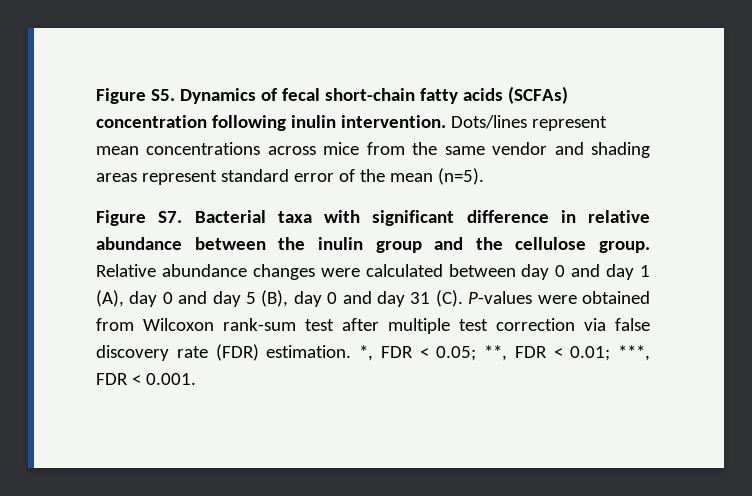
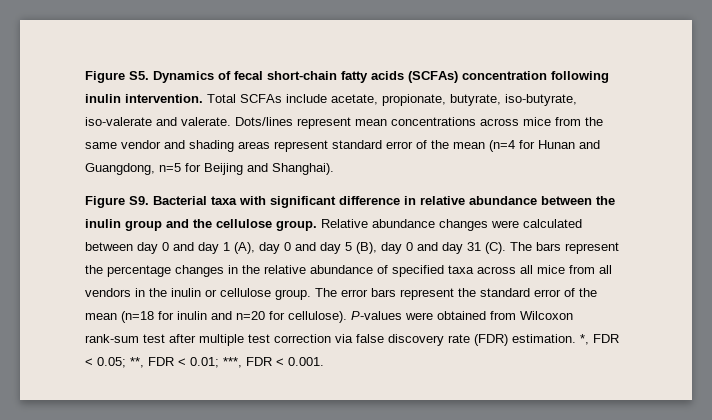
(446, 121) none -> [207,94,577,106] [85,117,231,126] Total SCFAs include acetate, propionate, butyrate, iso-butyrate, iso-valerate and valerate.
[437,168,484,185] [96,210,183,226] (n=5). // Figure S7. -> [489,140,600,152] [85,163,334,175] [85,196,149,208] (n=4 for Hunan and Guangdong, n=5 for Beijing and Shanghai). // Figure S9.
(463, 298) none -> [510,242,619,254] [85,265,612,277] [85,288,597,300] [85,311,347,323] The bars represent the percentage changes in the relative abundance of specified taxa across all mice from all vendors in the inulin or cellulose group. The error bars represent the standard error of the mean (n=18 for inulin and n=20 for cellulose).

